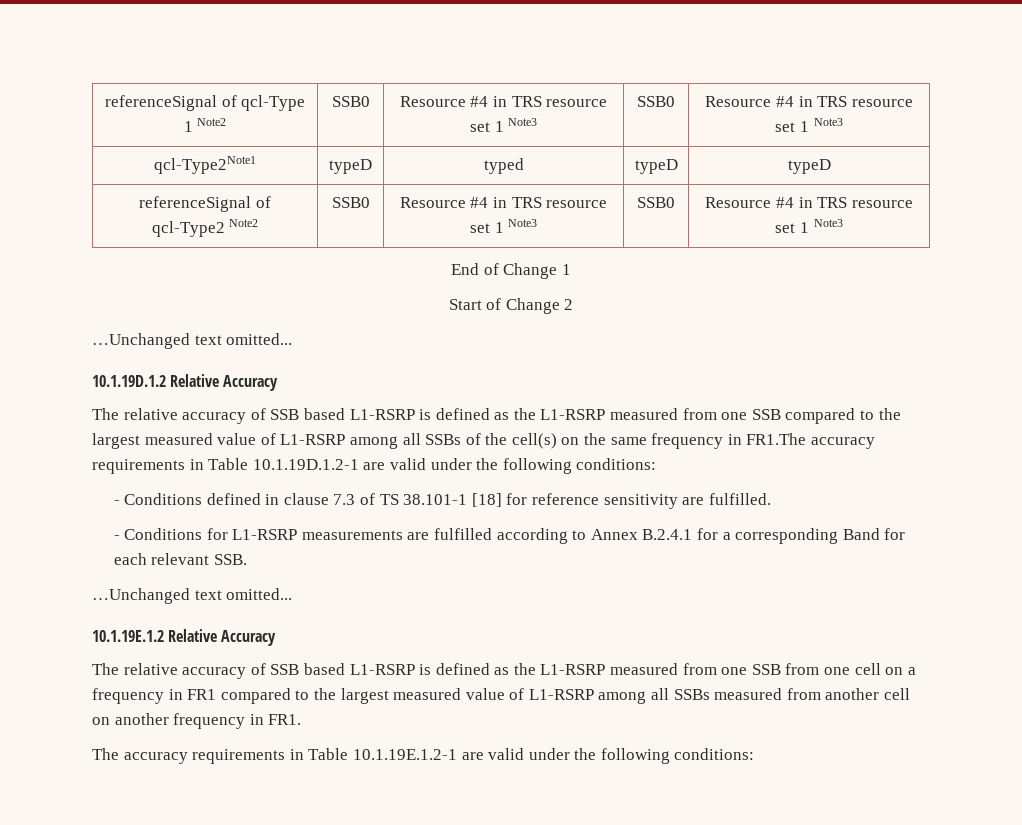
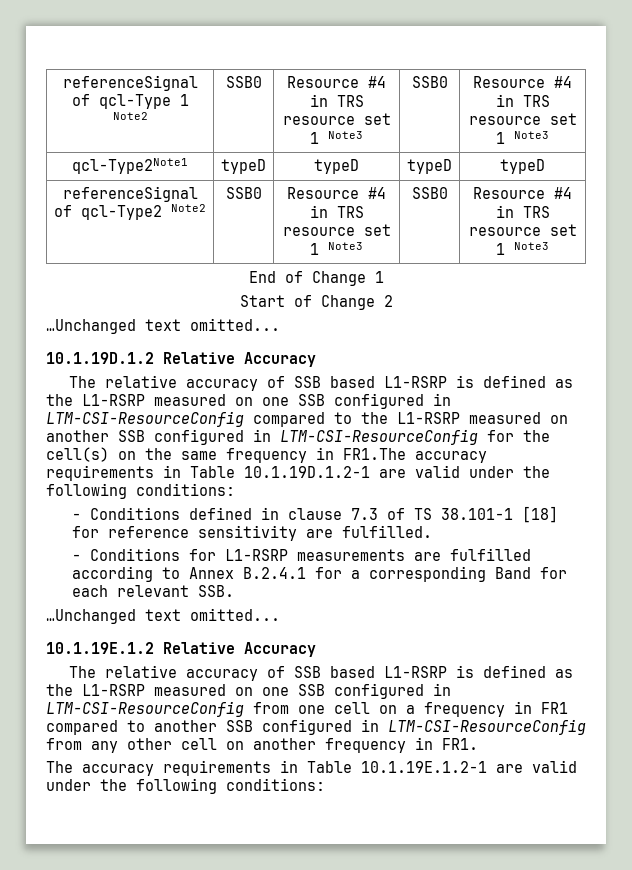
[483,158,524,174] typed -> [314,159,359,174] typeD
[682,408,901,424] [92,433,481,449] from one SSB compared to the largest measured value of L1-RSRP among all SSBs of -> [235,393,451,409] [46,411,568,427] [46,429,514,445] on one SSB configured in LTM-CSI-ResourceConfig compared to the L1-RSRP measured on another SSB configured in LTM-CSI-ResourceConfig for
[682,663,781,675] from one SSB -> [235,683,451,699] [46,701,244,717] on one SSB configured in LTM-CSI-ResourceConfig
[313,688,880,704] the largest measured value of L1-RSRP among all SSBs measured from another -> [154,719,586,735] [46,738,172,753] another SSB configured in LTM-CSI-ResourceConfig from any other

